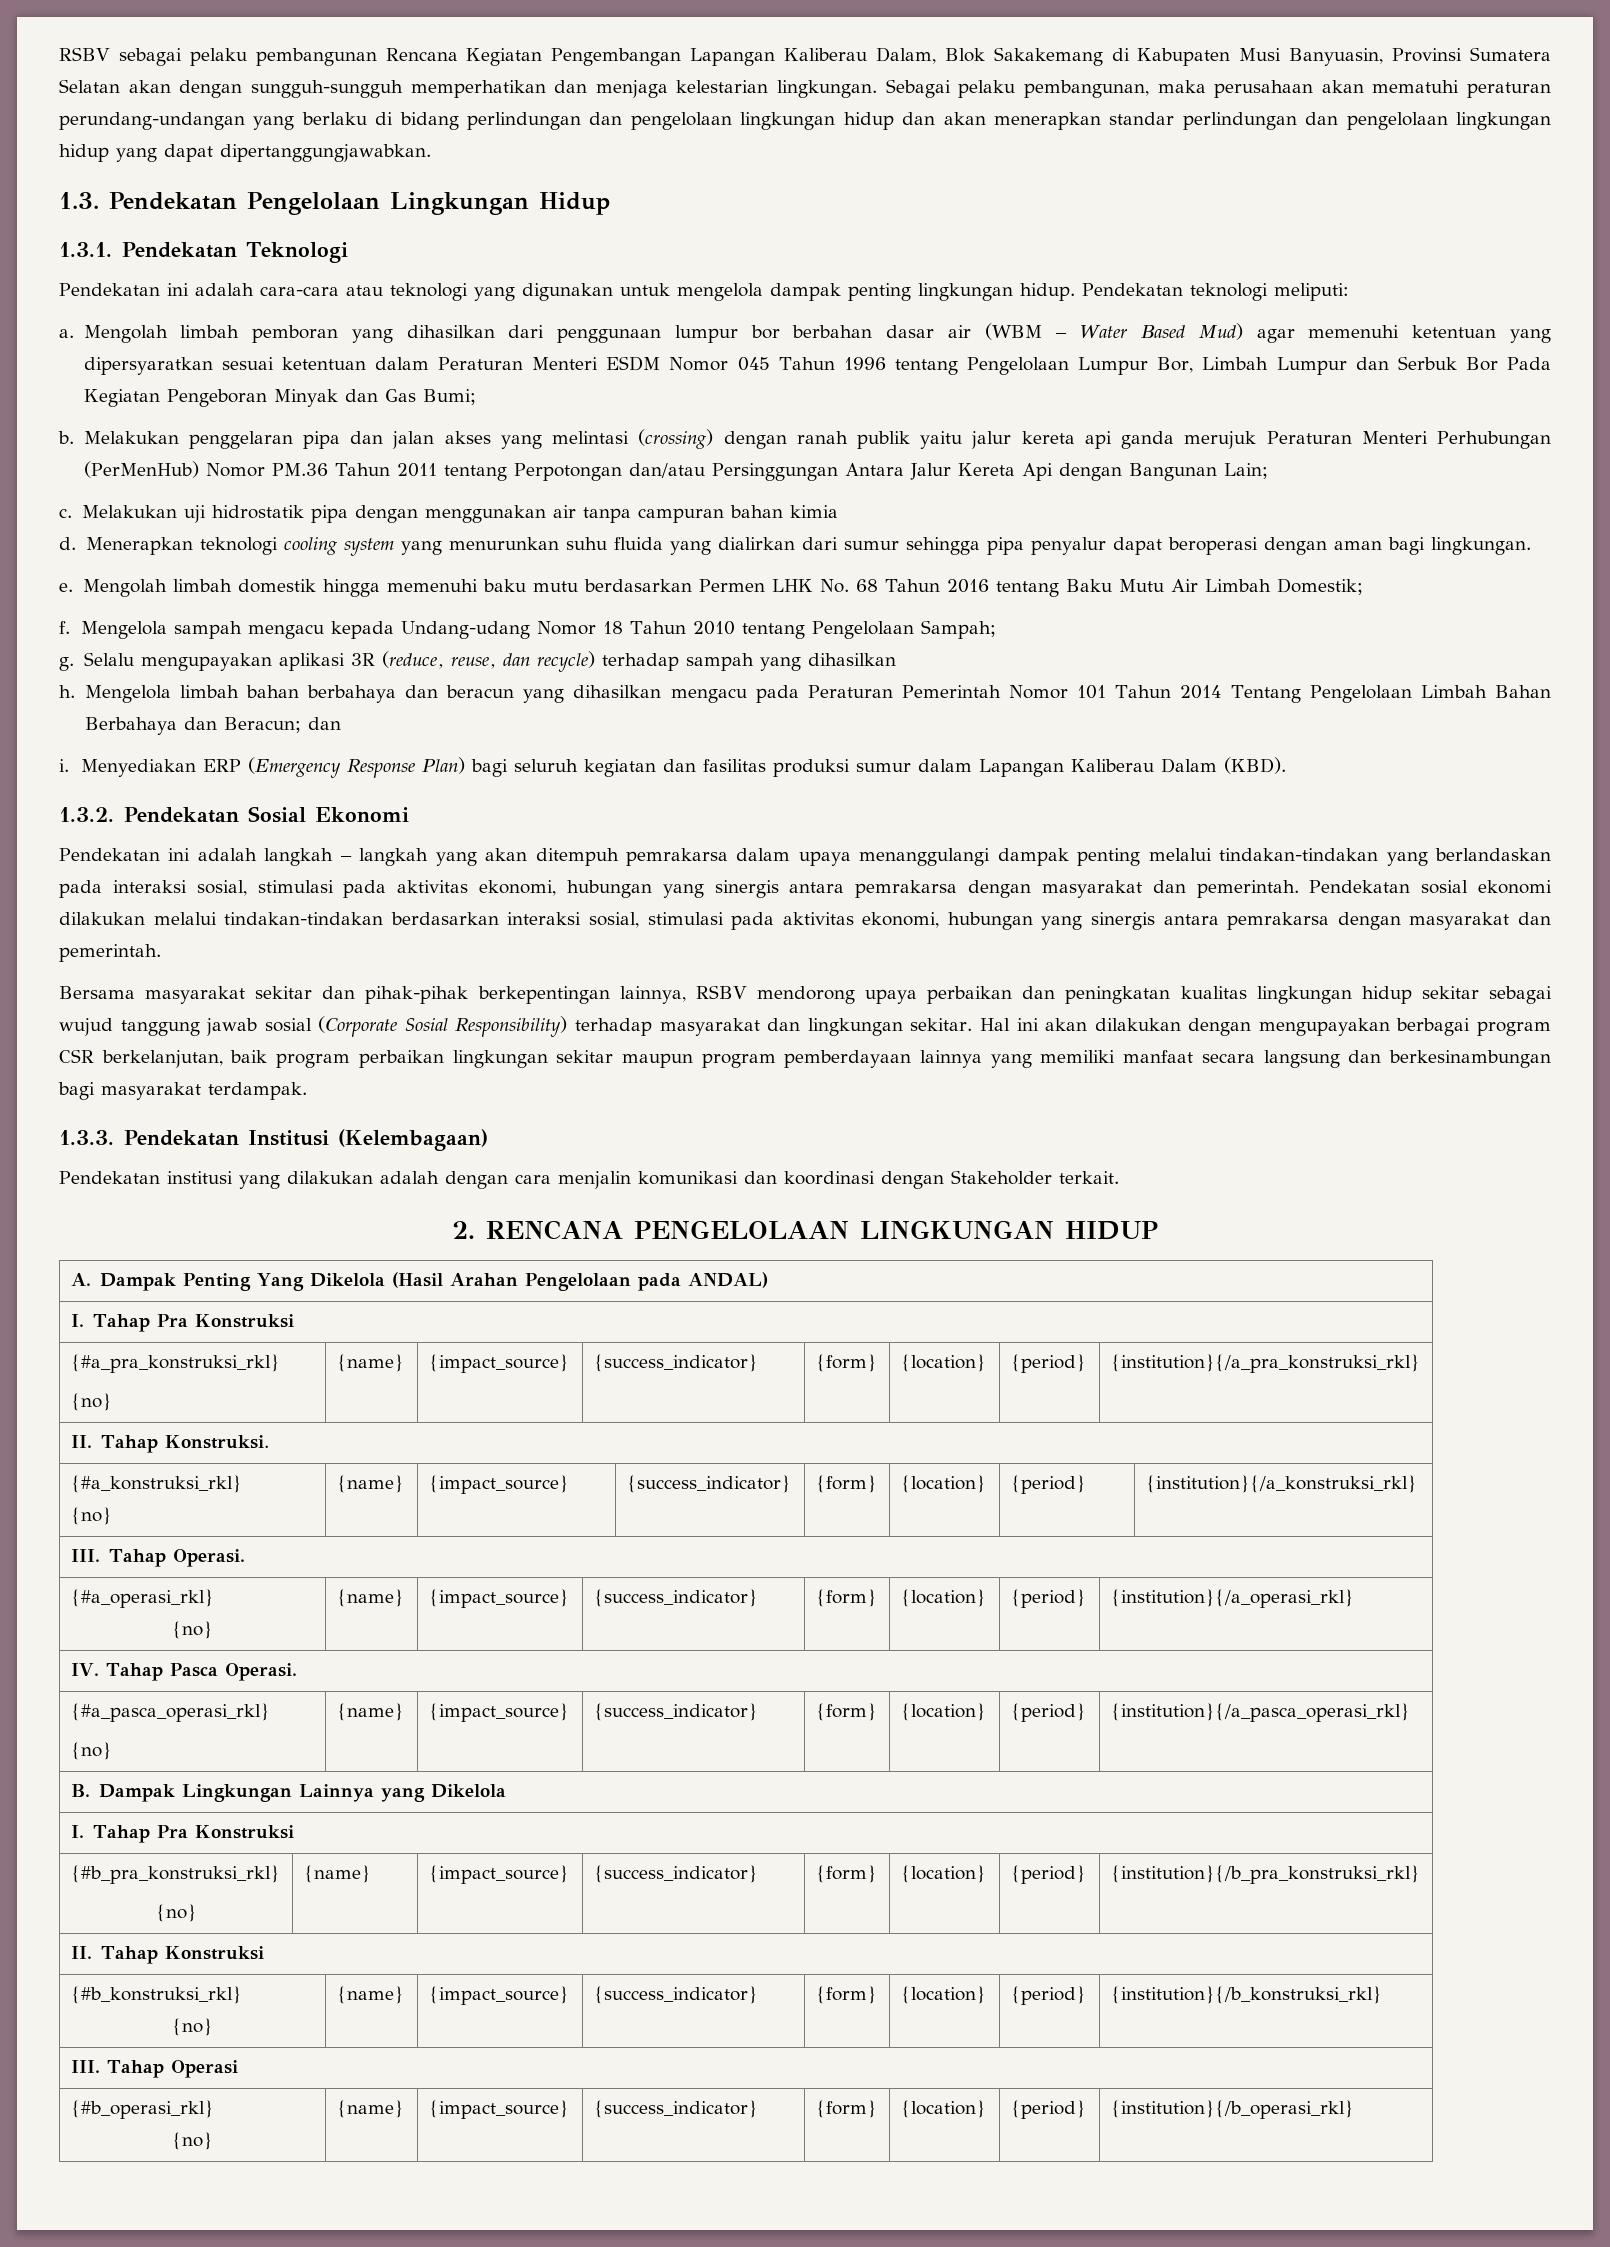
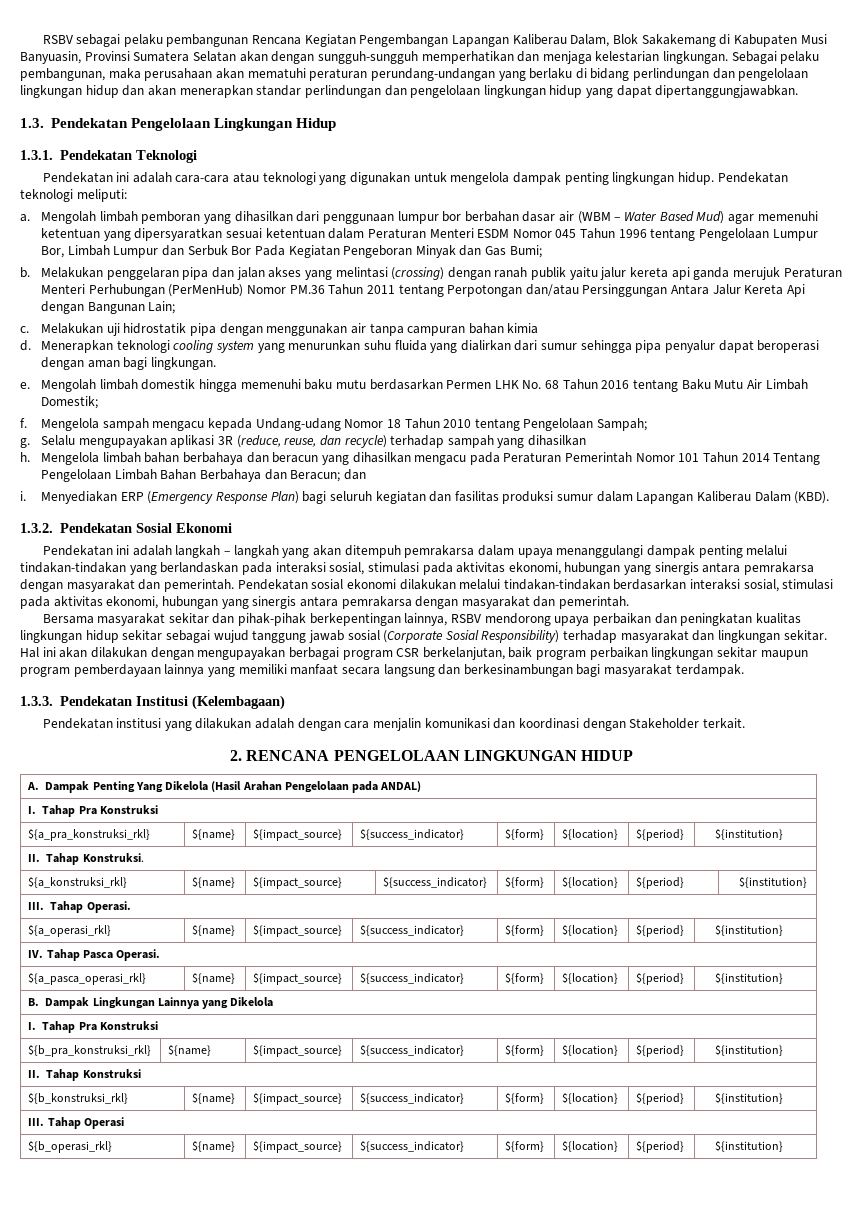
[70,1354,280,1373] [70,1393,112,1411] [336,1354,404,1372] [428,1354,569,1373] [593,1354,758,1372] [815,1354,877,1372] [900,1354,986,1372] [1010,1354,1086,1373] [1110,1354,1420,1373] [70,1435,270,1453] [70,1475,242,1493] [70,1507,112,1525] [336,1475,404,1493] [428,1475,569,1494] [626,1475,791,1493] [815,1475,877,1493] [900,1475,986,1493] [1010,1475,1086,1494] [1145,1475,1417,1493] [70,1549,246,1567] [70,1589,214,1608] [172,1621,213,1639] [336,1589,404,1607] [428,1589,569,1608] [593,1589,758,1607] [815,1589,877,1607] [900,1589,986,1607] [1010,1589,1086,1608] [1110,1589,1354,1608] [70,1663,297,1681] [70,1703,270,1722] [70,1742,112,1760] [336,1703,404,1721] [428,1703,569,1722] [593,1703,758,1721] [815,1703,877,1721] [900,1703,986,1721] [1010,1703,1086,1722] [1110,1703,1410,1722] {#a_pra_konstruksi_rkl} // {no} | {name} | {impact_source} | {success_indicator} | {form} | {location} | {period} | {institution}{/a_pra_konstruksi_rkl} // II. Tahap Konstruksi. // {#a_konstruksi_rkl} // {no} | {name} | {impact_source} | {success_indicator} | {form} | {location} | {period} | {institution}{/a_konstruksi_rkl} // III. Tahap Operasi. // {#a_operasi_rkl} // {no} | {name} | {impact_source} | {success_indicator} | {form} | {location} | {period} | {institution}{/a_operasi_rkl} // IV. Tahap Pasca Operasi. // {#a_pasca_operasi_rkl} // {no} | {name} | {impact_source} | {success_indicator} | {form} | {location} | {period} | {institution}{/a_pasca_operasi_rkl} -> [28,829,151,841] [192,829,236,840] [253,829,343,841] [360,829,465,840] [505,829,545,840] [562,829,619,840] [636,829,685,841] [715,829,784,840] [28,853,144,865] [28,877,128,888] [192,877,236,888] [253,877,343,889] [383,877,488,888] [505,877,545,888] [562,877,619,888] [636,877,685,889] [739,877,808,888] [28,901,131,913] [28,925,112,937] [192,925,236,936] [253,925,343,937] [360,925,465,936] [505,925,545,936] [562,925,619,936] [636,925,685,937] [715,925,784,936] [28,949,161,961] [28,973,147,985] [192,973,236,984] [253,973,343,985] [360,973,465,984] [505,973,545,984] [562,973,619,984] [636,973,685,985] [715,973,784,984] ${a_pra_konstruksi_rkl} | ${name} | ${impact_source} | ${success_indicator} | ${form} | ${location} | ${period} | ${institution} // II. Tahap Konstruksi. // ${a_konstruksi_rkl} | ${name} | ${impact_source} | ${success_indicator} | ${form} | ${location} | ${period} | ${institution} // III. Tahap Operasi. // ${a_operasi_rkl} | ${name} | ${impact_source} | ${success_indicator} | ${form} | ${location} | ${period} | ${institution} // IV. Tahap Pasca Operasi. // ${a_pasca_operasi_rkl} | ${name} | ${impact_source} | ${success_indicator} | ${form} | ${location} | ${period} | ${institution}
[70,1865,280,1884] [155,1904,197,1922] [303,1865,371,1883] [428,1865,569,1884] [593,1865,758,1883] [815,1865,877,1883] [900,1865,986,1883] [1010,1865,1086,1884] [1110,1865,1420,1884] [70,1946,265,1964] [70,1986,242,2004] [172,2018,213,2036] [336,1986,404,2004] [428,1986,569,2005] [593,1986,758,2004] [815,1986,877,2004] [900,1986,986,2004] [1010,1986,1086,2005] [1110,1986,1382,2004] [70,2060,238,2078] [70,2100,214,2119] [172,2132,213,2150] [336,2100,404,2118] [428,2100,569,2119] [593,2100,758,2118] [815,2100,877,2118] [900,2100,986,2118] [1010,2100,1086,2119] [1110,2100,1354,2119] {#b_pra_konstruksi_rkl} // {no} | {name} | {impact_source} | {success_indicator} | {form} | {location} | {period} | {institution}{/b_pra_konstruksi_rkl} // II. Tahap Konstruksi // {#b_konstruksi_rkl} // {no} | {name} | {impact_source} | {success_indicator} | {form} | {location} | {period} | {institution}{/b_konstruksi_rkl} // III. Tahap Operasi // {#b_operasi_rkl} // {no} | {name} | {impact_source} | {success_indicator} | {form} | {location} | {period} | {institution}{/b_operasi_rkl} -> [28,1045,152,1057] [168,1045,212,1056] [253,1045,343,1057] [360,1045,465,1056] [505,1045,545,1056] [562,1045,619,1056] [636,1045,685,1057] [715,1045,784,1056] [28,1069,141,1081] [28,1093,129,1104] [192,1093,236,1104] [253,1093,343,1105] [360,1093,465,1104] [505,1093,545,1104] [562,1093,619,1104] [636,1093,685,1105] [715,1093,784,1104] [28,1117,124,1129] [28,1141,113,1153] [192,1141,236,1152] [253,1141,343,1153] [360,1141,465,1152] [505,1141,545,1152] [562,1141,619,1152] [636,1141,685,1153] [715,1141,784,1152] ${b_pra_konstruksi_rkl} | ${name} | ${impact_source} | ${success_indicator} | ${form} | ${location} | ${period} | ${institution} // II. Tahap Konstruksi // ${b_konstruksi_rkl} | ${name} | ${impact_source} | ${success_indicator} | ${form} | ${location} | ${period} | ${institution} // III. Tahap Operasi // ${b_operasi_rkl} | ${name} | ${impact_source} | ${success_indicator} | ${form} | ${location} | ${period} | ${institution}

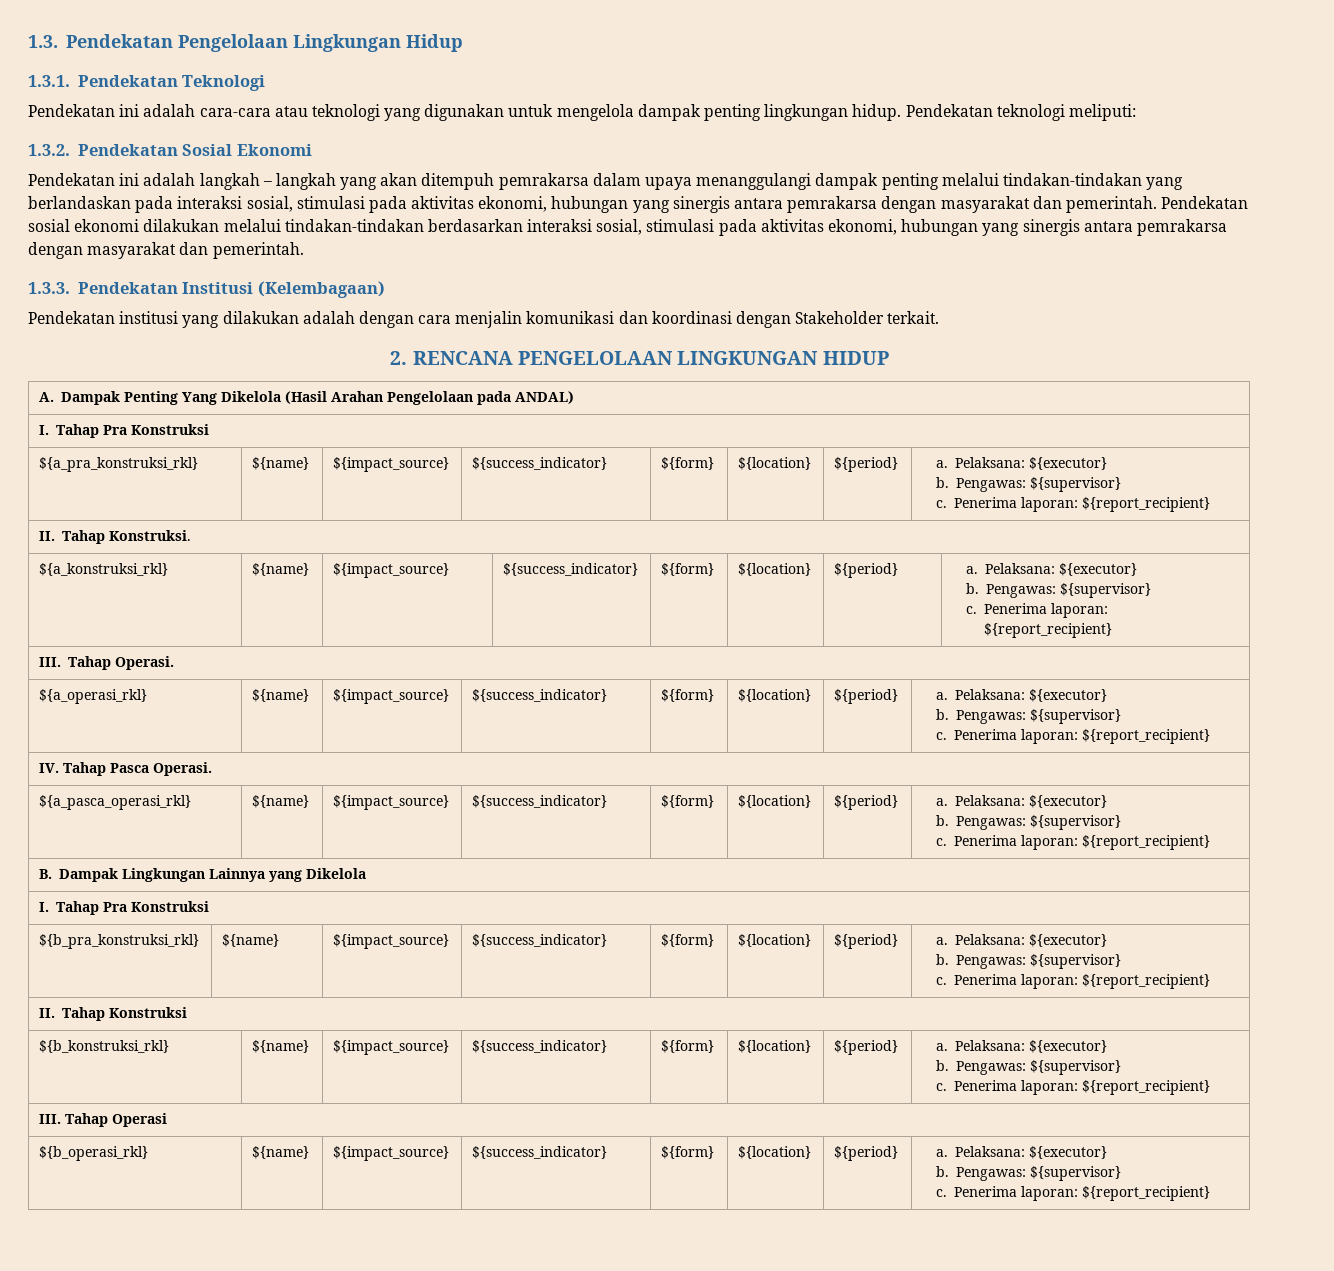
[42,34,827,47] [20,51,820,64] [20,68,809,81] [20,85,799,98] RSBV sebagai pelaku pembangunan Rencana Kegiatan Pengembangan Lapangan Kaliberau Dalam, Blok Sakakemang di Kabupaten Musi Banyuasin, Provinsi Sumatera Selatan akan dengan sungguh-sungguh memperhatikan dan menjaga kelestarian lingkungan. Sebagai pelaku pembangunan, maka perusahaan akan mematuhi peraturan perundang-undangan yang berlaku di bidang perlindungan dan pengelolaan lingkungan hidup dan akan menerapkan standar perlindungan dan pengelolaan lingkungan hidup yang dapat dipertanggungjawabkan. // -> (28, 41) none
[20,211,818,224] [41,228,818,241] [41,245,542,258] [20,267,842,280] [41,284,806,297] [41,301,176,314] [20,323,539,336] [20,340,820,353] [41,357,216,370] [20,379,808,392] [41,396,99,409] [20,418,648,431] [20,435,587,448] [20,452,821,465] [41,469,366,482] [20,491,830,504] // a. Mengolah limbah pemboran yang dihasilkan dari penggunaan lumpur bor berbahan dasar air (WBM – Water Based Mud) agar memenuhi ketentuan yang dipersyaratkan sesuai ketentuan dalam Peraturan Menteri ESDM Nomor 045 Tahun 1996 tentang Pengelolaan Lumpur Bor, Limbah Lumpur dan Serbuk Bor Pada Kegiatan Pengeboran Minyak dan Gas Bumi; // b. Melakukan penggelaran pipa dan jalan akses yang melintasi (crossing) dengan ranah publik yaitu jalur kereta api ganda merujuk Peraturan Menteri Perhubungan (PerMenHub) Nomor PM.36 Tahun 2011 tentang Perpotongan dan/atau Persinggungan Antara Jalur Kereta Api dengan Bangunan Lain; // c. Melakukan uji hidrostatik pipa dengan menggunakan air tanpa campuran bahan kimia // d. Menerapkan teknologi cooling system yang menurunkan suhu fluida yang dialirkan dari sumur sehingga pipa penyalur dapat beroperasi dengan aman bagi lingkungan. // e. Mengolah limbah domestik hingga memenuhi baku mutu berdasarkan Permen LHK No. 68 Tahun 2016 tentang Baku Mutu Air Limbah Domestik; // f. Mengelola sampah mengacu kepada Undang-udang Nomor 18 Tahun 2010 tentang Pengelolaan Sampah; // g. Selalu mengupayakan aplikasi 3R (reduce, reuse, dan recycle) terhadap sampah yang dihasilkan // h. Mengelola limbah bahan berbahaya dan beracun yang dihasilkan mengacu pada Peraturan Pemerintah Nomor 101 Tahun 2014 Tentang Pengelolaan Limbah Bahan Berbahaya dan Beracun; dan // i. Menyediakan ERP (Emergency Response Plan) bagi seluruh kegiatan dan fasilitas produksi sumur dalam Lapangan Kaliberau Dalam (KBD). -> (1136, 112) none
[42,613,801,626] [20,630,827,643] [20,647,808,660] [20,664,744,677] // Bersama masyarakat sekitar dan pihak-pihak berkepentingan lainnya, RSBV mendorong upaya perbaikan dan peningkatan kualitas lingkungan hidup sekitar sebagai wujud tanggung jawab sosial (Corporate Sosial Responsibility) terhadap masyarakat dan lingkungan sekitar. Hal ini akan dilakukan dengan mengupayakan berbagai program CSR berkelanjutan, baik program perbaikan lingkungan sekitar maupun program pemberdayaan lainnya yang memiliki manfaat secara langsung dan berkesinambungan bagi masyarakat terdampak. -> (304, 250) none
[715,829,784,840] ${institution} -> [935,457,1107,470] [935,477,1121,492] [935,497,1210,512] a. Pelaksana: ${executor} // b. Pengawas: ${supervisor} // c. Penerima laporan: ${report_recipient}
[739,877,808,888] ${institution} -> [965,563,1137,576] [965,583,1151,598] [965,603,1108,618] [983,623,1112,638] a. Pelaksana: ${executor} // b. Pengawas: ${supervisor} // c. Penerima laporan: ${report_recipient}
[715,925,784,936] ${institution} -> [935,689,1107,702] [935,709,1121,724] [935,729,1210,744] a. Pelaksana: ${executor} // b. Pengawas: ${supervisor} // c. Penerima laporan: ${report_recipient}
[715,973,784,984] ${institution} -> [935,795,1107,808] [935,815,1121,830] [935,835,1210,850] a. Pelaksana: ${executor} // b. Pengawas: ${supervisor} // c. Penerima laporan: ${report_recipient}
[715,1045,784,1056] ${institution} -> [935,934,1107,947] [935,954,1121,969] [935,974,1210,989] a. Pelaksana: ${executor} // b. Pengawas: ${supervisor} // c. Penerima laporan: ${report_recipient}
[715,1093,784,1104] ${institution} -> [935,1040,1107,1053] [935,1060,1121,1075] [935,1080,1210,1095] a. Pelaksana: ${executor} // b. Pengawas: ${supervisor} // c. Penerima laporan: ${report_recipient}
[715,1141,784,1152] ${institution} -> [935,1146,1107,1159] [935,1166,1121,1181] [935,1186,1210,1201] a. Pelaksana: ${executor} // b. Pengawas: ${supervisor} // c. Penerima laporan: ${report_recipient}

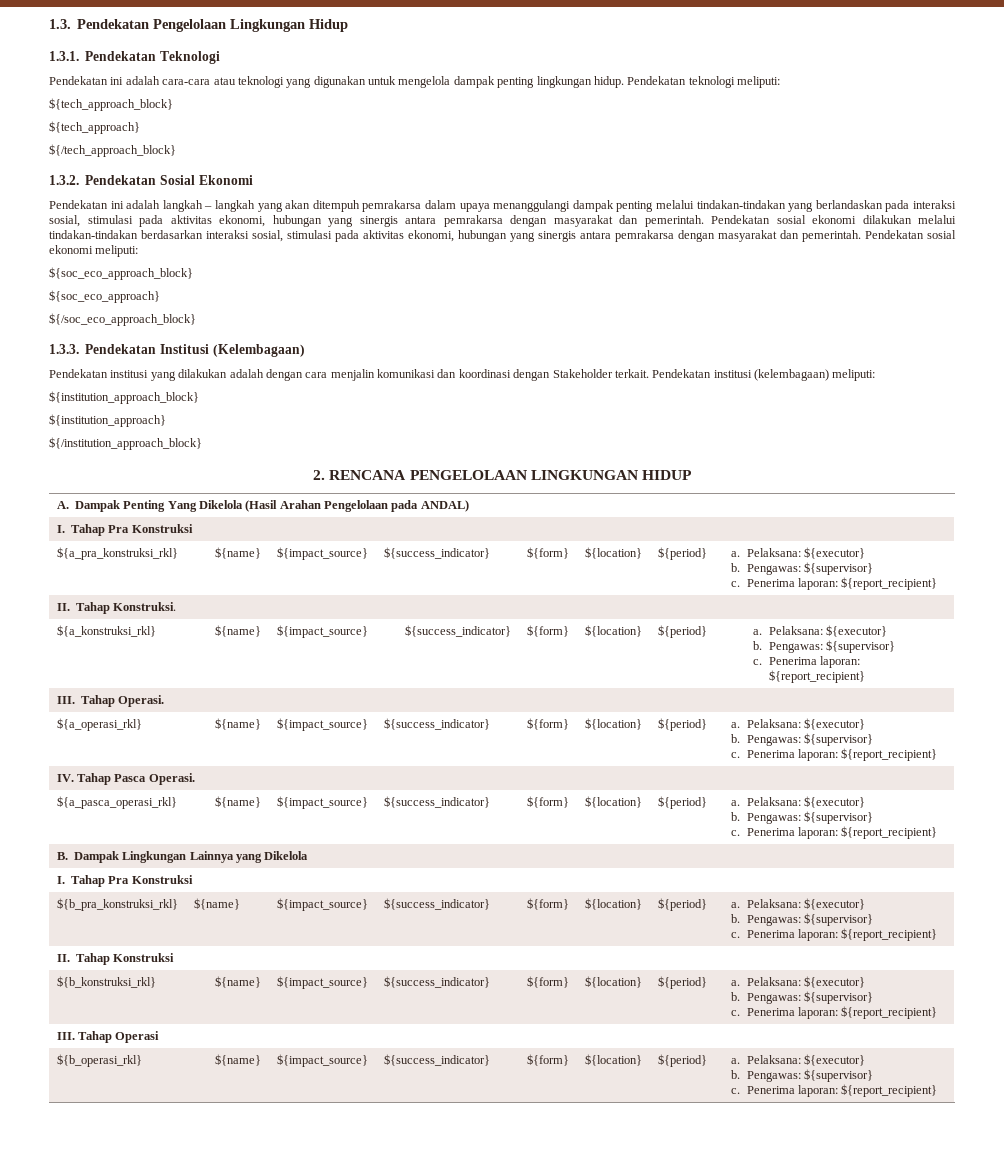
(1136, 112) none -> [49,98,173,111] [49,121,140,134] [49,144,176,157] // ${tech_approach_block} // ${tech_approach} // ${/tech_approach_block}
(304, 250) none -> [865,230,956,239] [49,245,139,257] [49,267,193,280] [49,290,160,303] [49,313,196,326] Pendekatan sosial ekonomi meliputi: // ${soc_eco_approach_block} // ${soc_eco_approach} // ${/soc_eco_approach_block}
(940, 317) none -> [652,369,876,381] [49,391,199,404] [49,414,166,427] [49,437,202,450] Pendekatan institusi (kelembagaan) meliputi: // ${institution_approach_block} // ${institution_approach} // ${/institution_approach_block}

